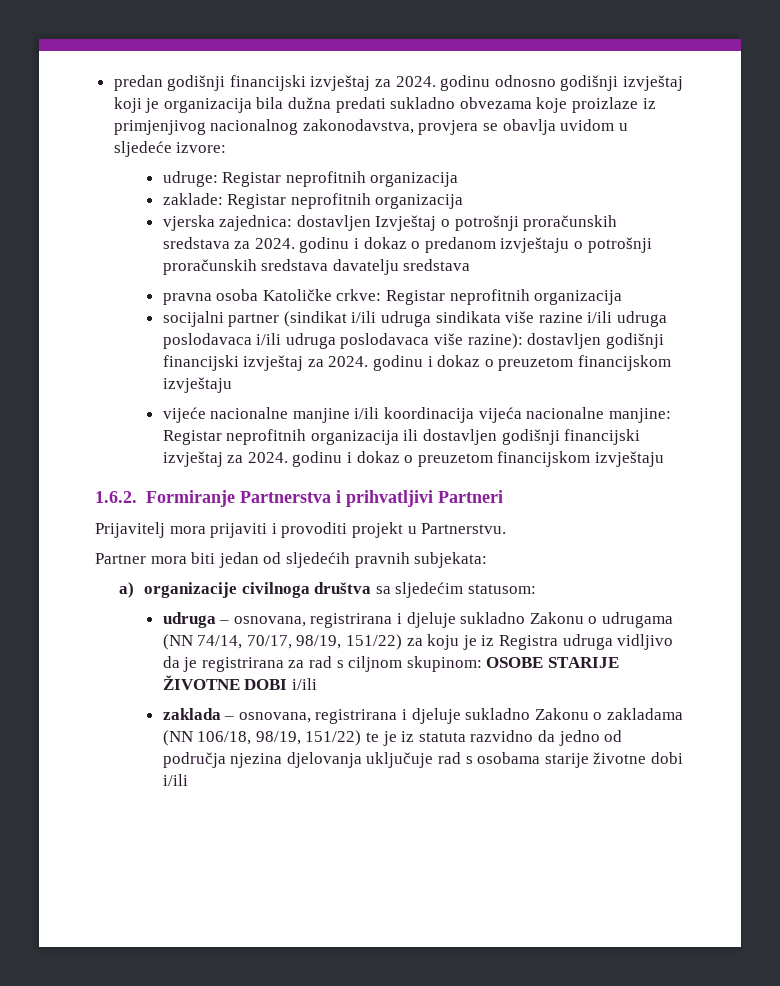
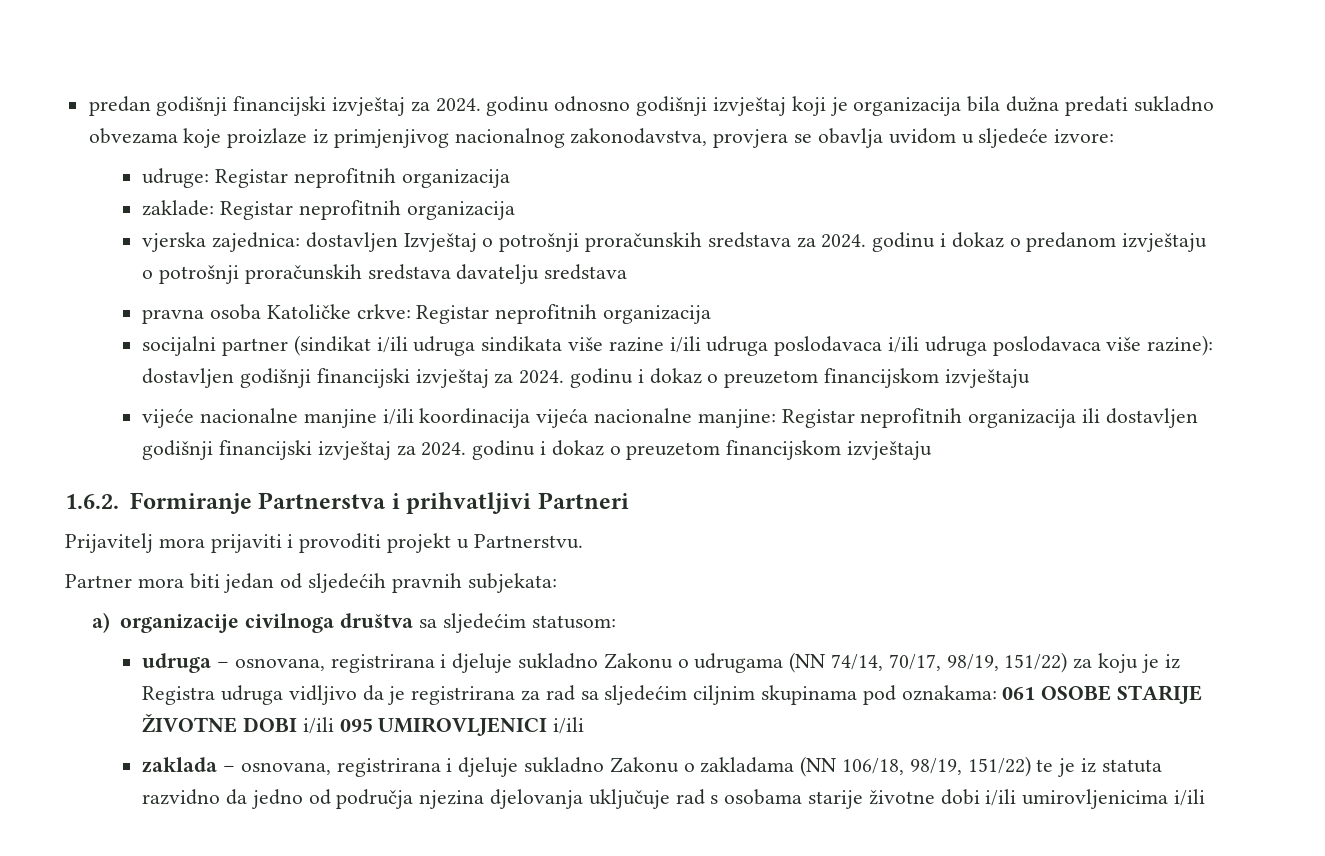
[336,656,482,672] s ciljnom skupinom: -> [580,685,1036,705] sa sljedećim ciljnim skupinama pod oznakama: 061
(317, 684) none -> [339,717,585,736] 095 UMIROVLJENICI i/ili
(188, 780) none -> [1022,789,1205,809] umirovljenicima i/ili

